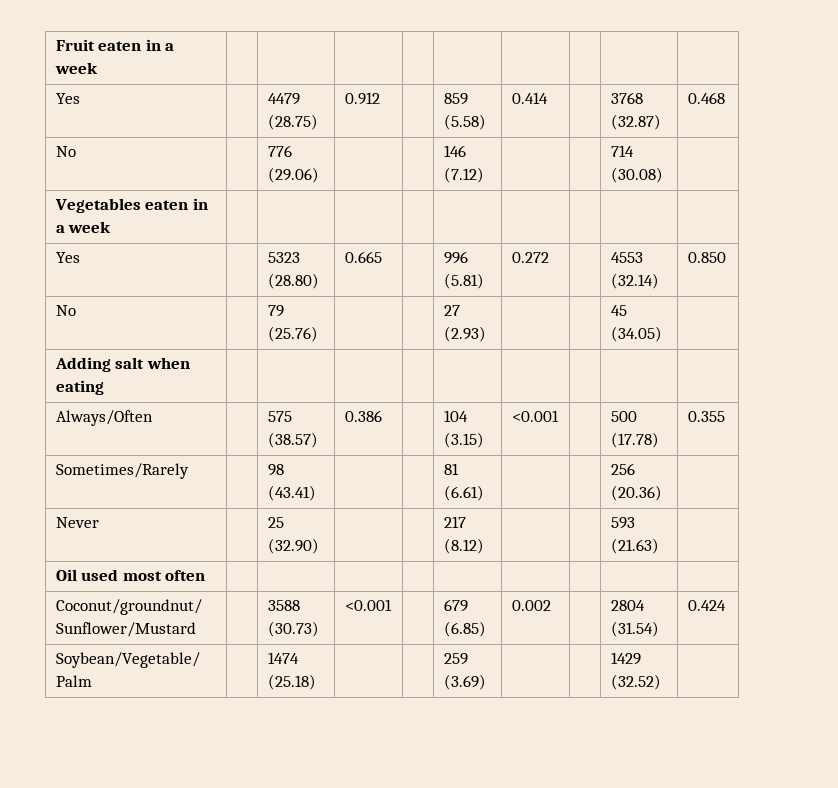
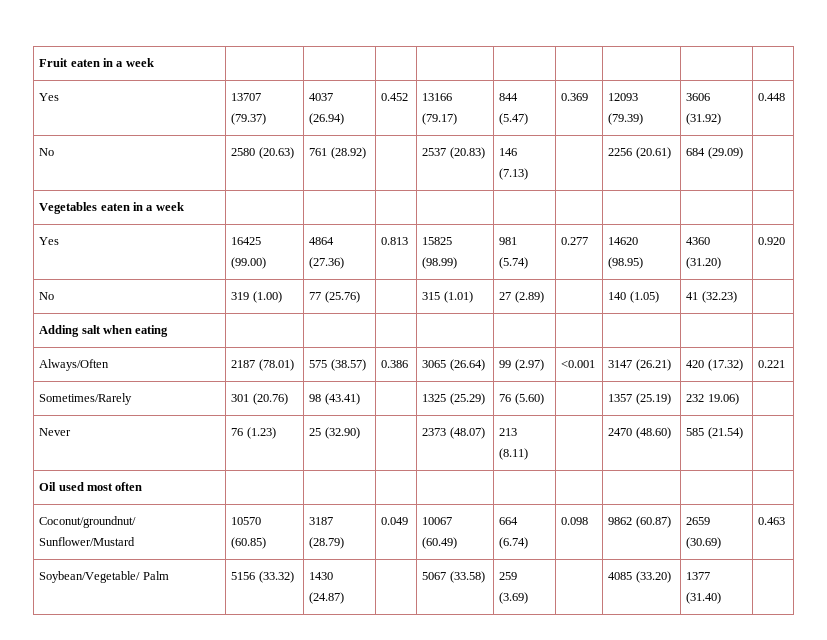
[267,93,300,105] [267,114,318,130] [344,92,380,105] [443,93,468,105] [443,114,486,130] [511,92,548,104] [610,92,643,104] [610,114,661,130] [687,92,725,104] [55,146,76,157] [267,145,292,157] [267,167,319,183] [443,145,466,157] [443,167,484,183] [610,145,634,157] [610,167,663,183] | 4479 (28.75) | 0.912 | | 859 (5.58) | 0.414 | | 3768 (32.87) | 0.468 // No | | 776 (29.06) | | | 146 (7.12) | | | 714 (30.08) -> [231,93,262,101] [231,113,267,125] [309,93,334,101] [309,113,345,125] [381,93,409,101] [422,93,453,101] [422,113,458,125] [499,93,519,101] [499,113,529,125] [561,93,589,101] [608,93,639,101] [608,113,644,125] [686,93,711,101] [686,113,722,125] [758,93,786,101] [39,148,55,156] [231,147,294,159] [309,147,366,159] [422,147,485,159] [499,148,518,156] [499,168,529,180] [608,147,671,159] [686,147,743,159] 13707 (79.37) | 4037 (26.94) | 0.452 | 13166 (79.17) | 844 (5.47) | 0.369 | 12093 (79.39) | 3606 (31.92) | 0.448 // No | 2580 (20.63) | 761 (28.92) | | 2537 (20.83) | 146 (7.13) | | 2256 (20.61) | 684 (29.09)
[267,252,300,263] [267,273,319,289] [344,251,382,263] [443,251,468,264] [443,273,484,289] [511,252,549,263] [610,252,643,263] [610,273,659,289] [687,252,726,263] [55,305,76,316] [267,305,284,317] | 5323 (28.80) | 0.665 | | 996 (5.81) | 0.272 | | 4553 (32.14) | 0.850 // No | | 79 -> [231,237,262,245] [231,257,267,269] [309,237,335,245] [309,257,345,269] [381,237,409,245] [422,237,453,245] [422,257,458,269] [499,237,518,245] [499,257,529,269] [561,237,589,245] [608,237,639,245] [608,257,644,269] [686,237,711,245] [686,257,722,269] [758,237,786,245] [39,292,55,300] [231,291,282,303] [309,292,322,300] 16425 (99.00) | 4864 (27.36) | 0.813 | 15825 (98.99) | 981 (5.74) | 0.277 | 14620 (98.95) | 4360 (31.20) | 0.920 // No | 319 (1.00) | 77
(318, 334) none -> [422,291,473,303] 315 (1.01)
[443,326,486,342] [610,305,627,316] [610,326,662,342] (2.93) | | | 45 (34.05) -> [514,291,544,303] [608,291,659,303] [686,291,737,303] (2.89) | | 140 (1.05) | 41 (32.23)
(153, 418) none -> [231,359,294,371] 2187 (78.01)
[443,410,468,422] [443,432,484,448] [511,410,559,422] [610,411,637,422] [610,432,659,448] [687,411,725,422] | 104 (3.15) | <0.001 | | 500 (17.78) | 0.355 -> [422,359,485,371] [499,359,544,371] [561,360,596,368] [608,359,671,371] [686,359,743,371] [758,360,786,368] 3065 (26.64) | 99 (2.97) | <0.001 | 3147 (26.21) | 420 (17.32) | 0.221
(189, 471) none -> [231,393,288,405] 301 (20.76)
[443,463,459,475] [443,485,484,501] [610,463,635,475] [610,485,662,501] | 81 (6.61) | | | 256 (20.36) -> [422,393,485,405] [499,393,544,405] [608,393,671,405] [686,393,739,405] 1325 (25.29) | 76 (5.60) | | 1357 (25.19) | 232 19.06)
(99, 522) none -> [231,427,276,439] 76 (1.23)
[443,516,466,528] [443,538,484,554] [610,517,635,529] [610,538,659,554] | 217 (8.12) | | | 593 (21.63) -> [422,427,485,439] [499,428,518,436] [499,448,529,460] [608,427,671,439] [686,427,743,439] 2373 (48.07) | 213 (8.11) | | 2470 (48.60) | 585 (21.54)
[267,600,300,611] [267,621,319,637] [344,599,392,611] [443,599,468,612] [443,621,486,637] [511,600,551,611] [610,600,645,611] [610,621,659,637] [687,600,726,611] [55,652,200,668] [55,675,92,687] [267,652,299,664] [267,674,316,690] [443,653,468,665] [443,674,486,690] [610,652,641,665] [610,674,661,690] | 3588 (30.73) | <0.001 | | 679 (6.85) | 0.002 | | 2804 (31.54) | 0.424 // Soybean/Vegetable/ Palm | | 1474 (25.18) | | | 259 (3.69) | | | 1429 (32.52) -> [231,517,262,525] [231,537,267,549] [309,517,334,525] [309,537,345,549] [381,517,409,525] [422,517,453,525] [422,537,458,549] [499,517,519,525] [499,537,529,549] [561,517,589,525] [608,516,671,528] [686,517,711,525] [686,537,722,549] [758,517,786,525] [39,571,169,583] [231,571,294,583] [309,572,334,580] [309,592,345,604] [422,571,485,583] [499,572,518,580] [499,592,529,604] [608,571,671,583] [686,572,711,580] [686,592,722,604] 10570 (60.85) | 3187 (28.79) | 0.049 | 10067 (60.49) | 664 (6.74) | 0.098 | 9862 (60.87) | 2659 (30.69) | 0.463 // Soybean/Vegetable/ Palm | 5156 (33.32) | 1430 (24.87) | | 5067 (33.58) | 259 (3.69) | | 4085 (33.20) | 1377 (31.40)

